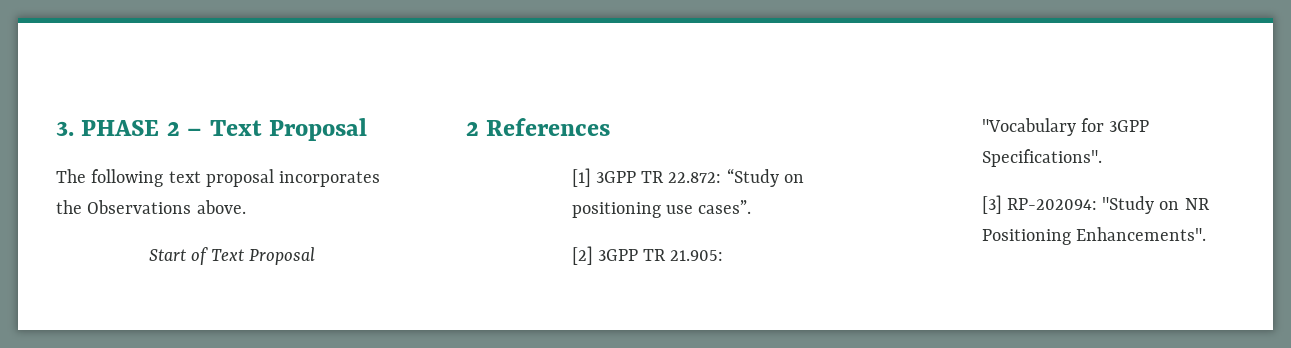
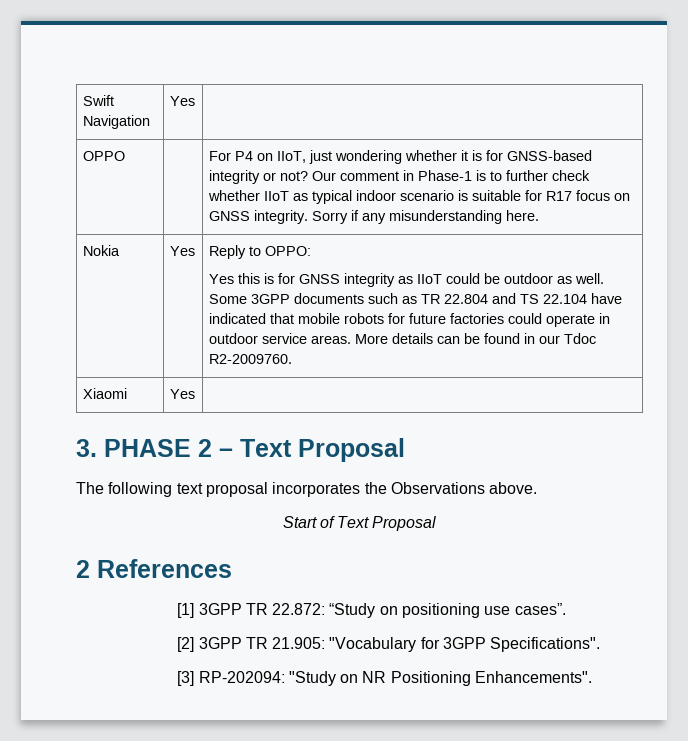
(56, 128) none -> [82,95,114,106] [82,115,150,129] [169,96,195,106] [82,151,125,161] [208,150,592,164] [208,170,590,184] [207,190,630,204] [208,210,539,224] [82,245,120,256] [169,246,195,256] [208,245,311,259] [208,273,604,287] [208,293,622,304] [208,313,610,327] [208,333,596,344] [208,354,292,364] [82,388,127,399] [169,389,195,399] Swift Navigation | Yes | // OPPO | | For P4 on IIoT, just wondering whether it is for GNSS-based integrity or not? Our comment in Phase-1 is to further check whether IIoT as typical indoor scenario is suitable for R17 focus on GNSS integrity. Sorry if any misunderstanding here. // Nokia | Yes | Reply to OPPO: // Yes this is for GNSS integrity as IIoT could be outdoor as well. Some 3GPP documents such as TR 22.804 and TS 22.104 have indicated that mobile robots for future factories could operate in outdoor service areas. More details can be found in our Tdoc R2-2009760. // Xiaomi | Yes | //

